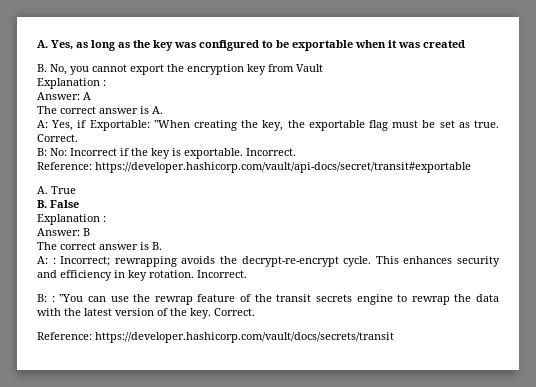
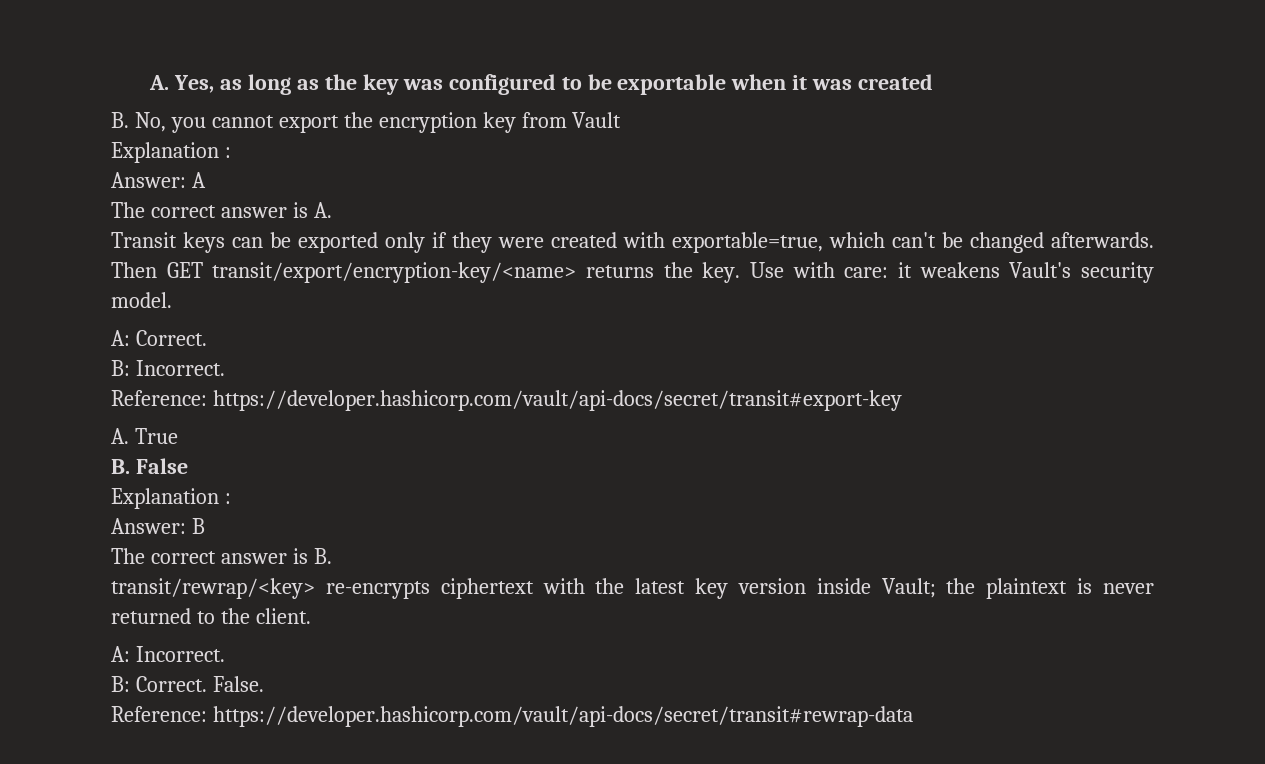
[37,120,499,131] [37,134,78,142] [37,148,243,159] A: Yes, if Exportable: "When creating the key, the exportable flag must be set as true. Correct. // B: No: Incorrect if the key is exportable. -> [111,232,1154,253] [111,262,1154,283] [111,292,172,308] [111,330,207,346] [111,360,130,376] Transit keys can be exported only if they were created with exportable=true, which can't be changed afterwards. Then GET transit/export/encryption-key/<name> returns the key. Use with care: it weakens Vault's security model. // A: Correct. // B:
[95,162,471,173] https://developer.hashicorp.com/vault/api-docs/secret/transit#exportable -> [212,390,902,411] https://developer.hashicorp.com/vault/api-docs/secret/transit#export-key
[37,256,501,267] [37,270,247,281] [37,294,499,305] [37,308,255,319] [37,332,394,343] A: : Incorrect; rewrapping avoids the decrypt-re-encrypt cycle. This enhances security and efficiency in key rotation. Incorrect. // B: : "You can use the rewrap feature of the transit secrets engine to rewrap the data with the latest version of the key. Correct. // Reference: https://developer.hashicorp.com/vault/docs/secrets/transit -> [111,578,1154,599] [111,608,311,624] [111,646,225,662] [111,676,264,692] [111,706,913,727] transit/rewrap/<key> re-encrypts ciphertext with the latest key version inside Vault; the plaintext is never returned to the client. // A: Incorrect. // B: Correct. False. // Reference: https://developer.hashicorp.com/vault/api-docs/secret/transit#rewrap-data

